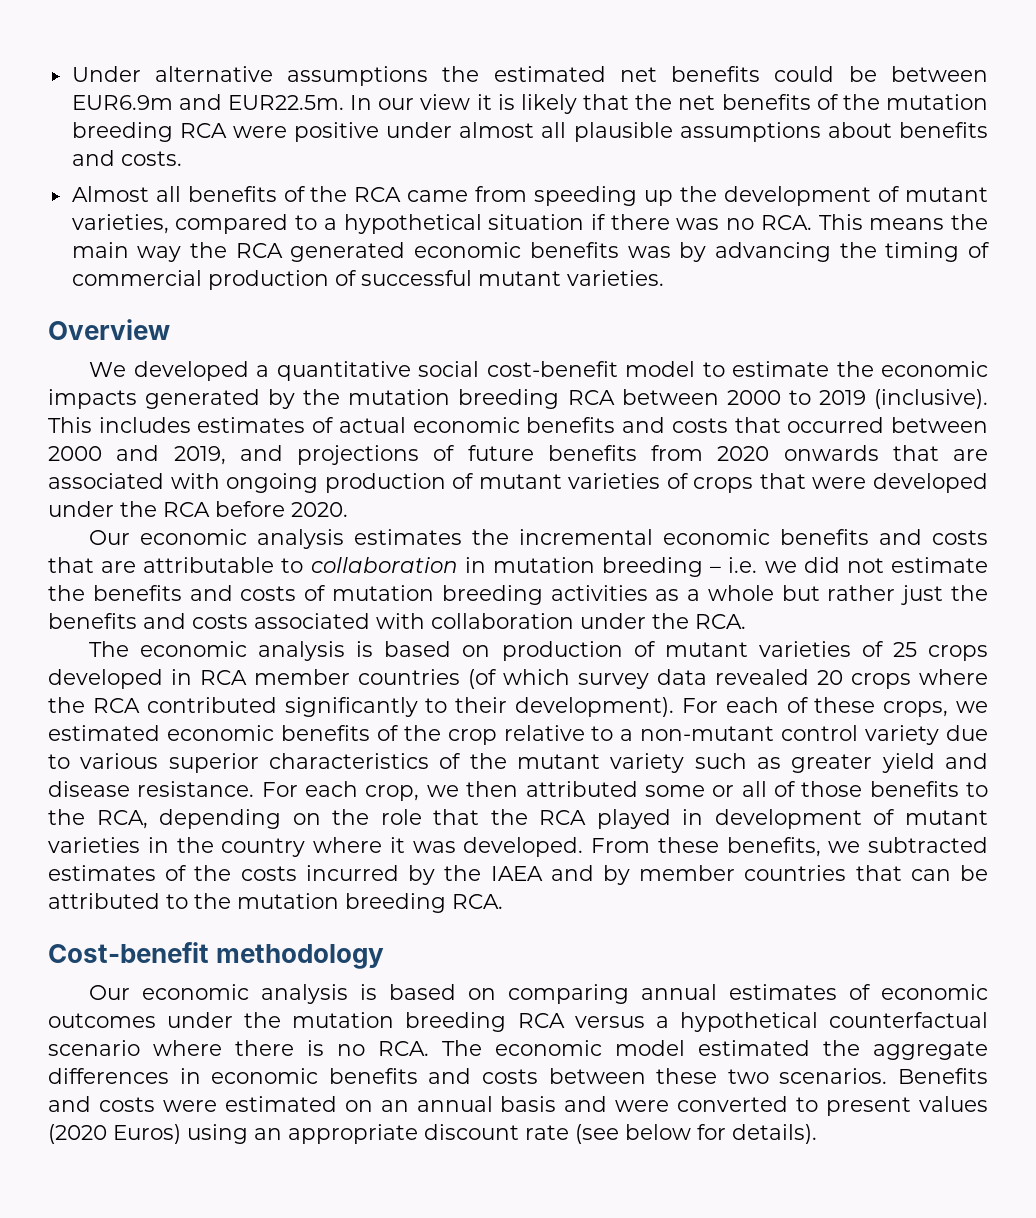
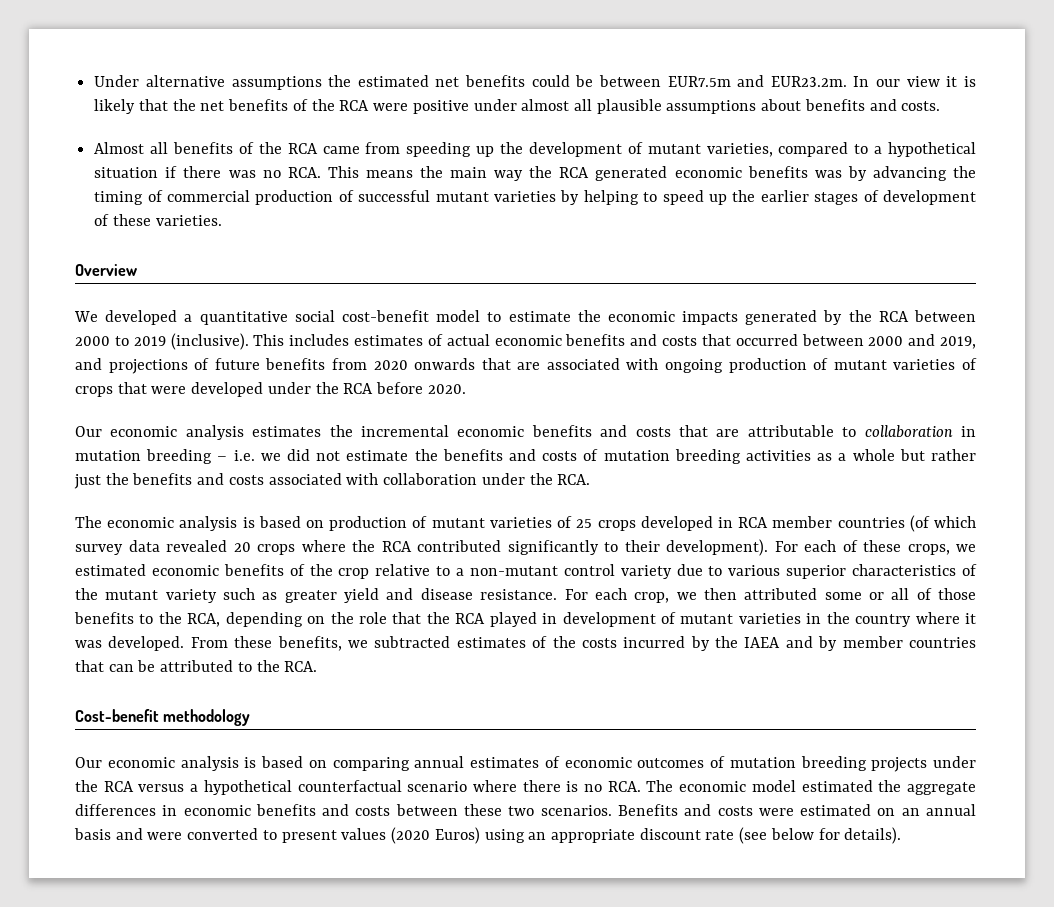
[71,94,344,110] EUR6.9m and EUR22.5m. -> [667,75,847,87] EUR7.5m and EUR23.2m.
[886,94,988,110] [71,122,173,142] mutation breeding -> (335, 105) none
(561, 278) none -> [494,190,976,205] [94,214,151,226] varieties by helping to speed up the earlier stages of development of these
[348,389,560,409] mutation breeding -> (872, 316) none
[237,893,446,913] mutation breeding -> (280, 666) none
[167,1012,507,1032] under the mutation breeding -> [710,756,976,772] [75,780,98,792] of mutation breeding projects under the

